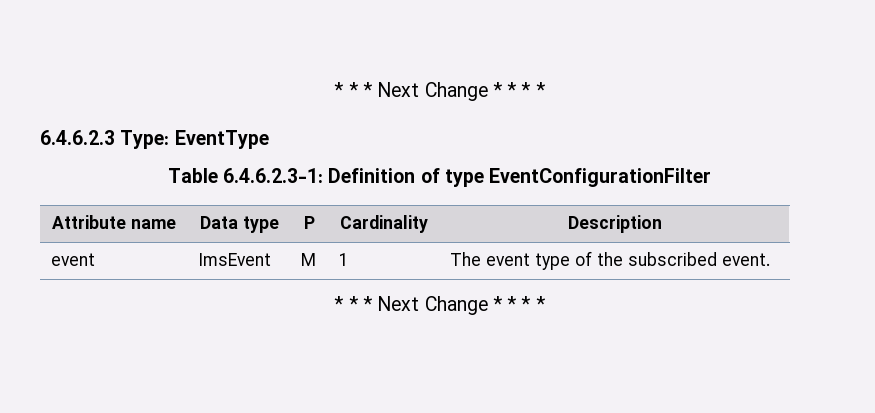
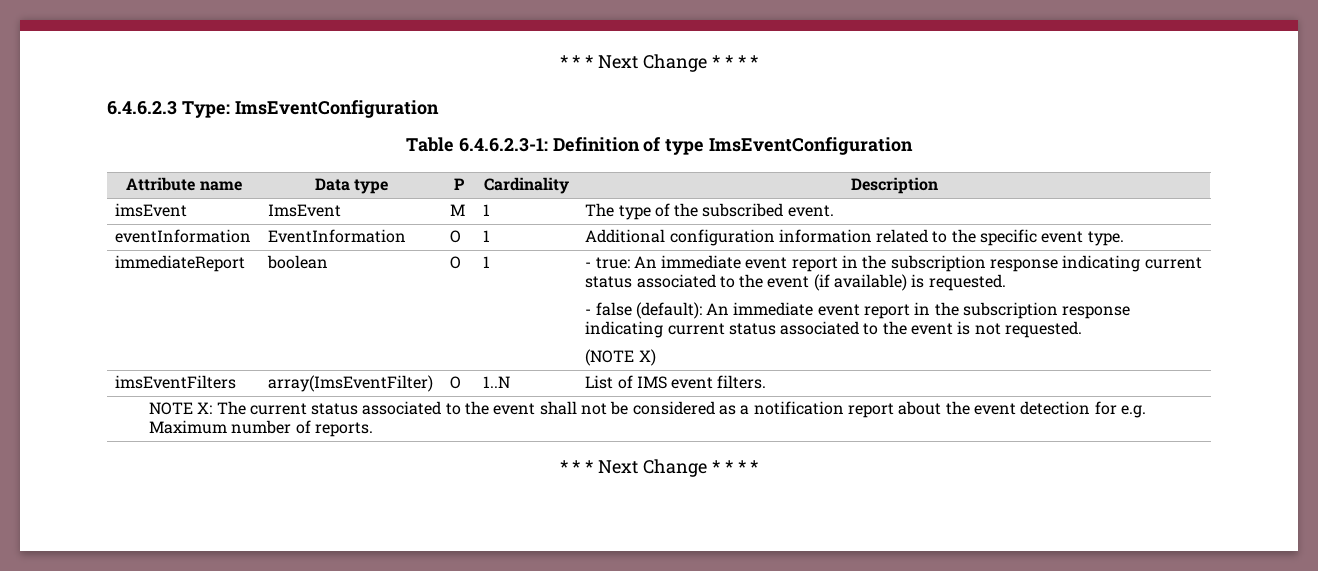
[174,130,269,149] EventType -> [234,100,439,118] ImsEventConfiguration
[489,168,712,187] EventConfigurationFilter -> [709,137,914,155] ImsEventConfiguration
[50,253,95,266] event -> [115,203,188,217] imsEvent
[485,253,530,266] event -> (615, 210) none
(770, 259) none -> [115,229,252,243] [268,229,407,243] [450,230,462,243] [483,230,491,242] [585,229,1124,246] [115,255,246,272] [267,255,329,269] [450,256,462,269] [483,256,491,268] [585,255,1202,272] [585,274,1006,291] [585,302,1131,319] [585,321,1083,338] [585,349,656,366] [115,375,237,389] [268,375,434,392] [450,376,462,389] [483,376,511,388] [585,375,767,389] [148,401,1146,418] [148,420,373,437] // eventInformation | EventInformation | O | 1 | Additional configuration information related to the specific event type. // immediateReport | boolean | O | 1 | - true: An immediate event report in the subscription response indicating current status associated to the event (if available) is requested. // - false (default): An immediate event report in the subscription response indicating current status associated to the event is not requested. // (NOTE X) // imsEventFilters | array(ImsEventFilter) | O | 1..N | List of IMS event filters. // NOTE X: The current status associated to the event shall not be considered as a notification report about the event detection for e.g. Maximum number of reports.

